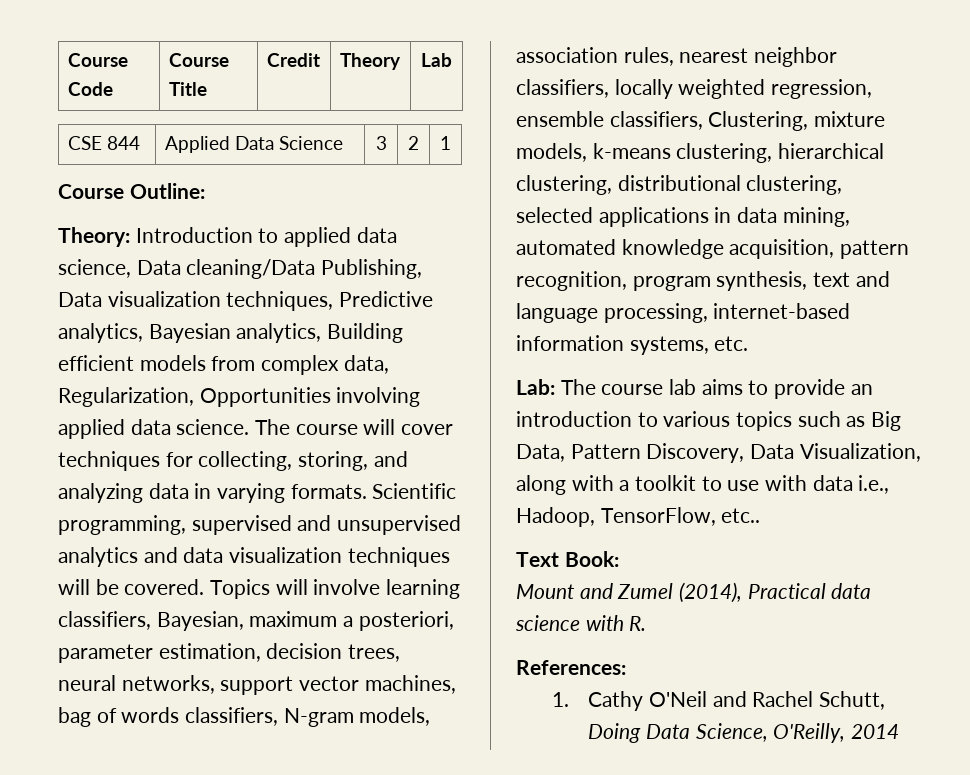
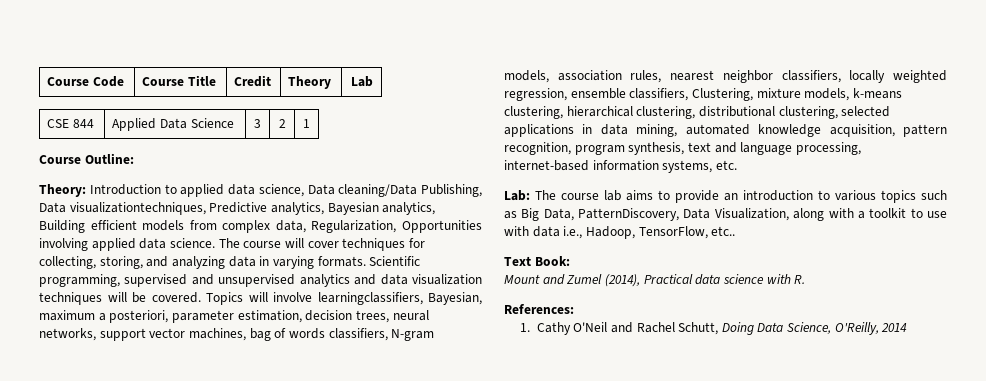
[107,291,334,311] visualization techniques, -> [69,202,206,215] visualizationtechniques,
[386,579,461,599] [58,611,151,630] learning classifiers, -> [317,292,423,305] learningclassifiers,
[570,443,745,463] Pattern Discovery, -> [578,208,680,221] PatternDiscovery,

